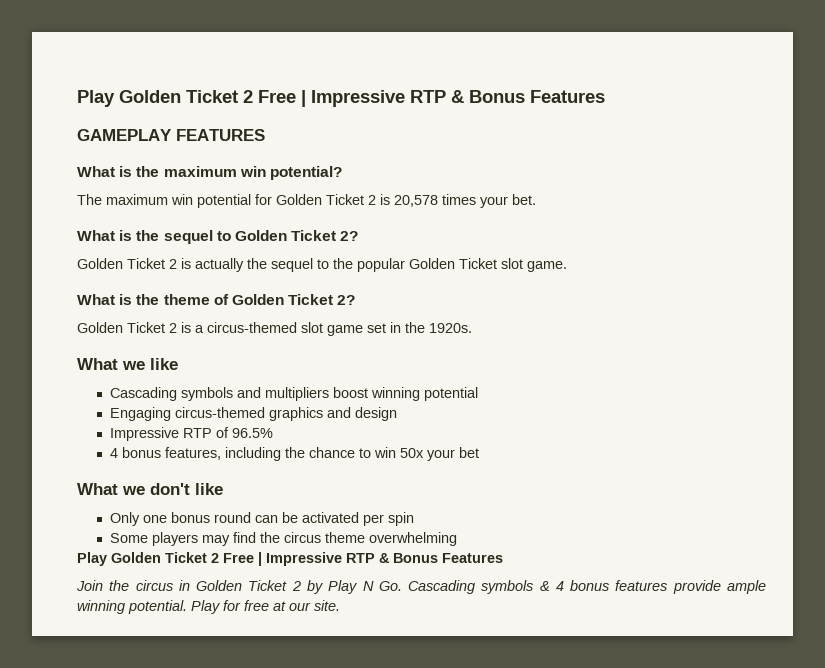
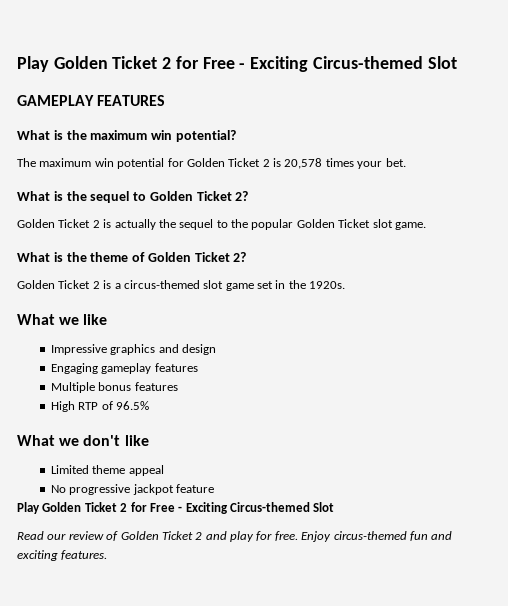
[77,90,605,107] Play Golden Ticket 2 Free | Impressive RTP & Bonus Features -> [17,56,457,72] Play Golden Ticket 2 for Free - Exciting Circus-themed Slot
[109,387,478,401] [109,407,397,421] [109,427,273,441] [109,447,479,461] [77,483,223,495] [109,512,414,526] [109,532,457,546] [77,552,503,566] [76,580,766,594] [77,600,340,614] Cascading symbols and multipliers boost winning potential // Engaging circus-themed graphics and design // Impressive RTP of 96.5% // 4 bonus features, including the chance to win 50x your bet // What we don't like // Only one bonus round can be activated per spin // Some players may find the circus theme overwhelming // Play Golden Ticket 2 Free | Impressive RTP & Bonus Features // Join the circus in Golden Ticket 2 by Play N Go. Cascading symbols & 4 bonus features provide ample winning potential. Play for free at our site. -> [50,344,216,355] [50,363,198,374] [50,382,178,393] [50,401,149,412] [17,435,149,446] [50,465,164,476] [50,484,214,495] [17,502,335,514] [17,531,453,542] [17,550,108,561] Impressive graphics and design // Engaging gameplay features // Multiple bonus features // High RTP of 96.5% // What we don't like // Limited theme appeal // No progressive jackpot feature // Play Golden Ticket 2 for Free - Exciting Circus-themed Slot // Read our review of Golden Ticket 2 and play for free. Enjoy circus-themed fun and exciting features.

